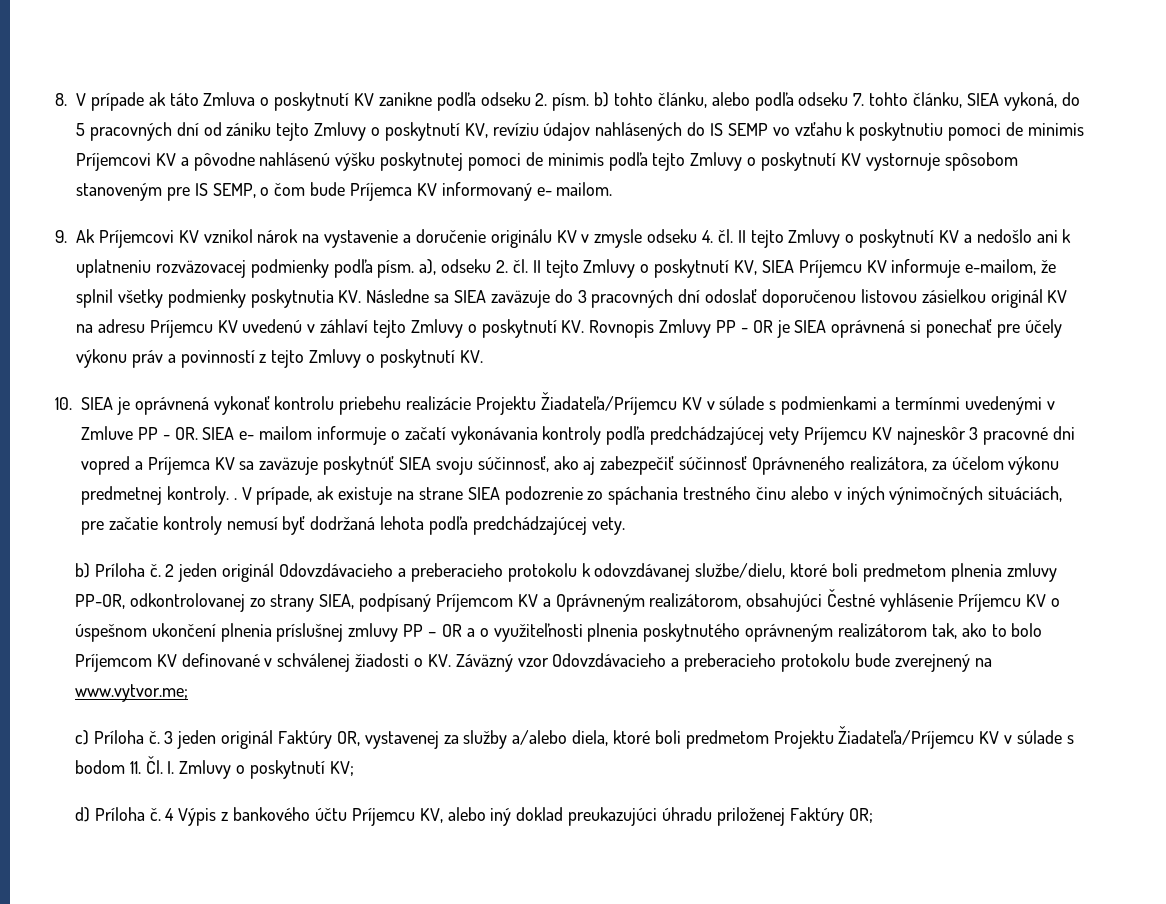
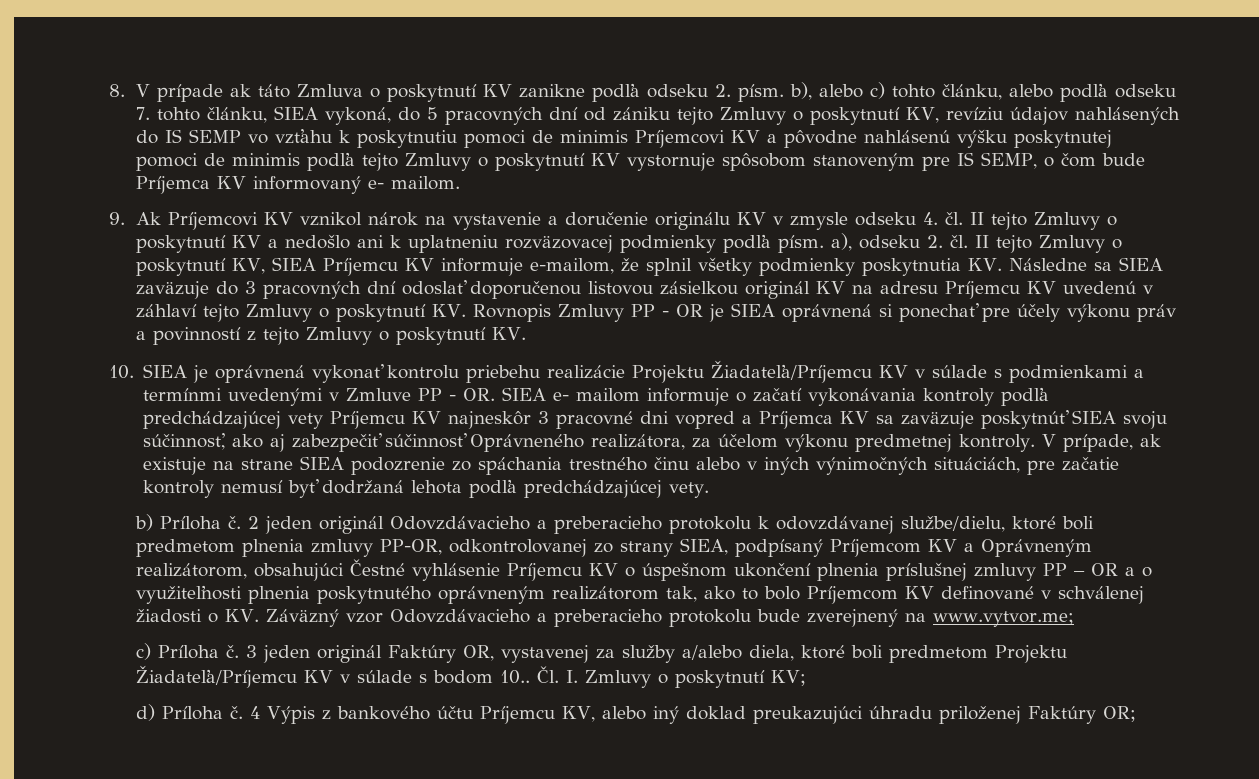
[594,92,610,107] b) -> [790,82,886,100] b), alebo c)
[233,498,237,500] . -> (1036, 443) none
[129,761,141,774] 11. -> [500,670,531,684] 10..

